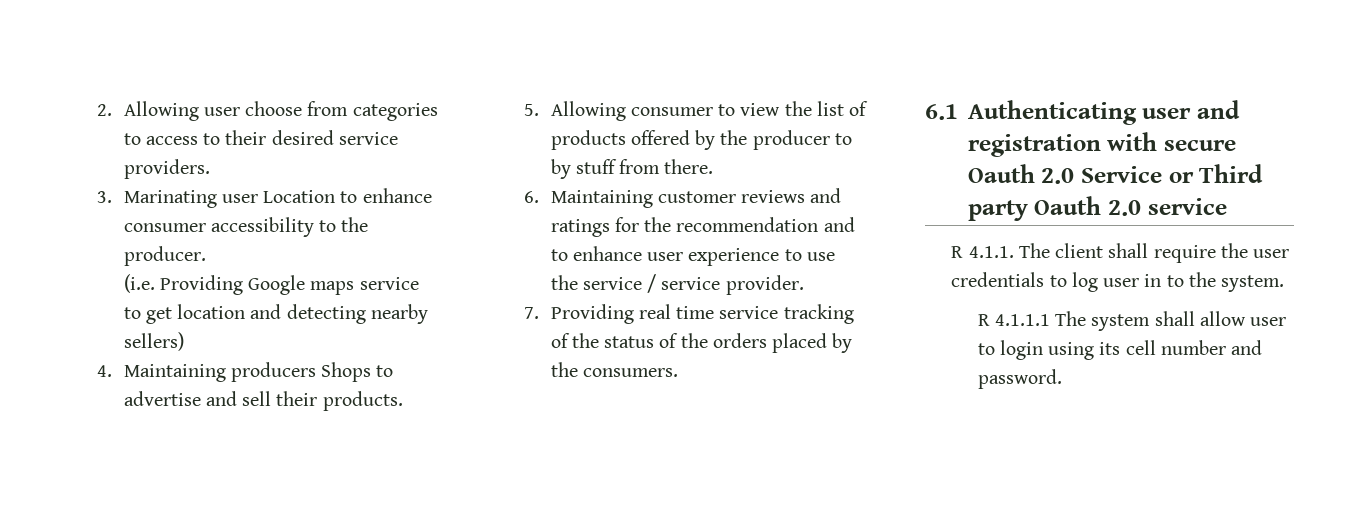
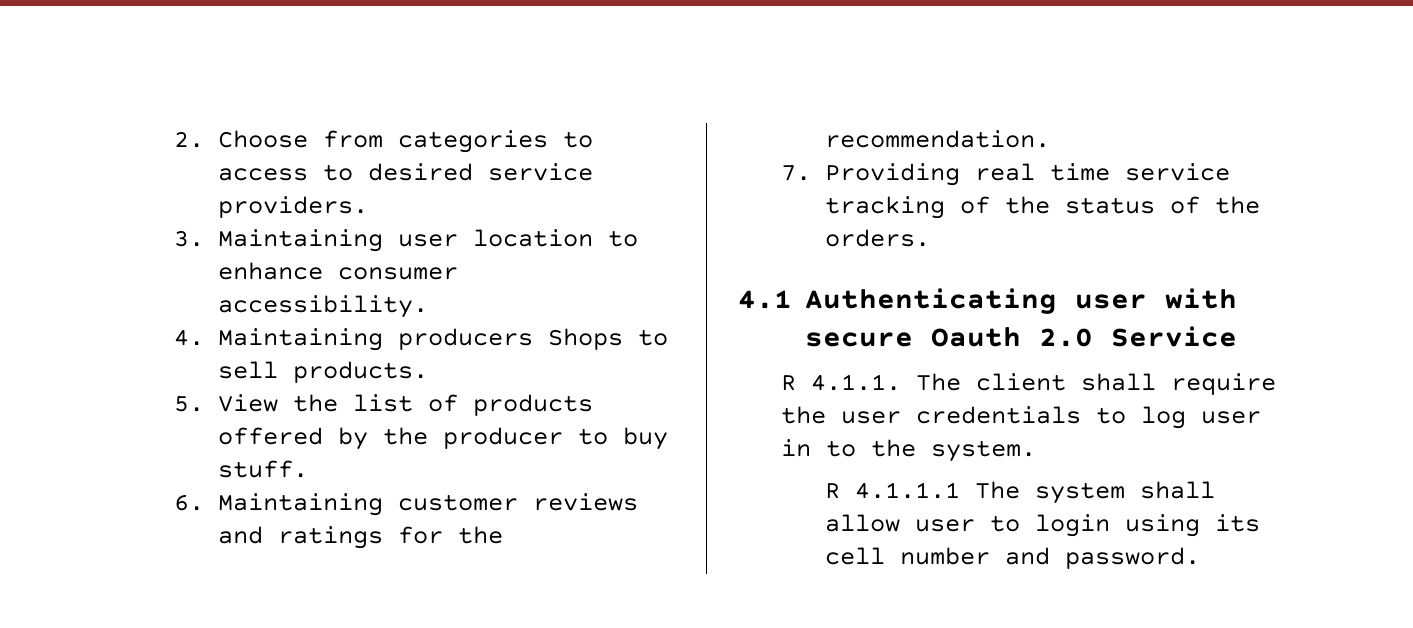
[123,101,303,121] Allowing user choose -> [217,130,308,148] Choose
[225,130,267,145] their -> (353, 172) none
[123,188,432,208] [123,217,369,237] [123,246,206,266] [123,274,419,295] [123,304,428,324] [123,332,184,351] Marinating user Location to enhance consumer accessibility to the producer. // (i.e. Providing Google maps service to get location and detecting nearby sellers) -> [217,229,638,252] [217,262,458,280] [217,295,428,318] Maintaining user location to enhance consumer accessibility.
[123,391,403,411] [524,101,781,121] advertise and sell their products. // 5. Allowing consumer to view -> [217,361,428,383] [174,394,278,412] sell products. // 5. View
[550,159,714,179] by stuff from there. -> [622,427,668,450] [217,460,308,478] buy stuff.
[676,217,855,232] [550,246,835,266] [550,274,804,295] recommendation and to enhance user experience to use the service / service provider. -> [824,130,1050,148] recommendation.
[712,333,853,353] [550,362,678,377] [925,100,1240,125] [967,134,1101,157] orders placed by the consumers. // 6.1 Authenticating user and registration -> [824,229,930,247] [738,288,1147,314] orders. // 4.1 Authenticating user
[1168,164,1264,183] [967,196,1227,221] or Third party Oauth 2.0 service -> (1237, 336) none

